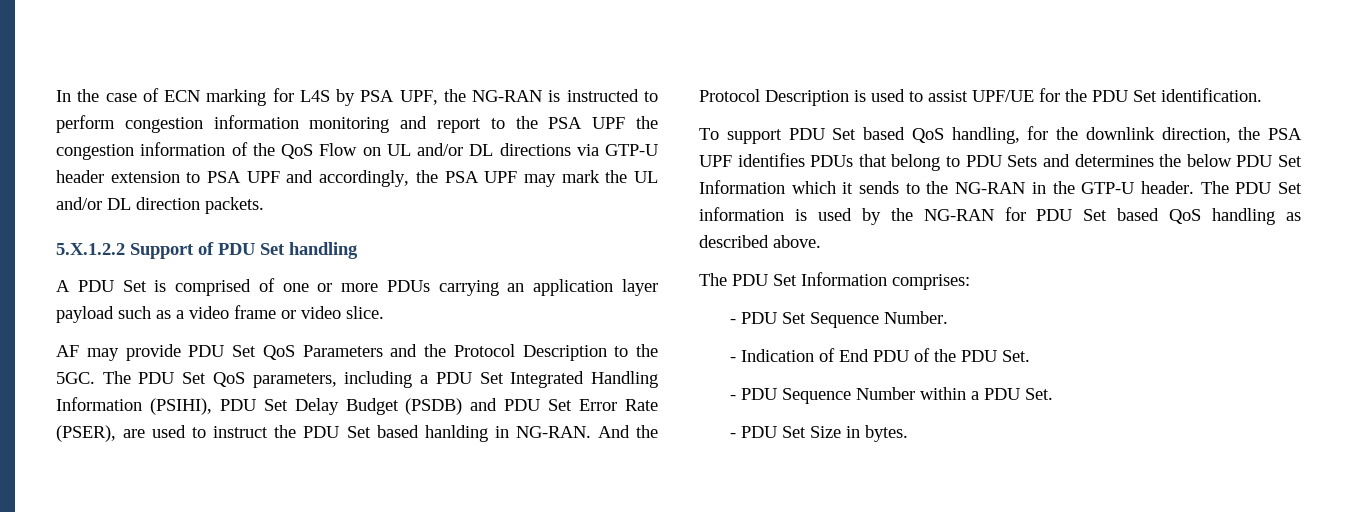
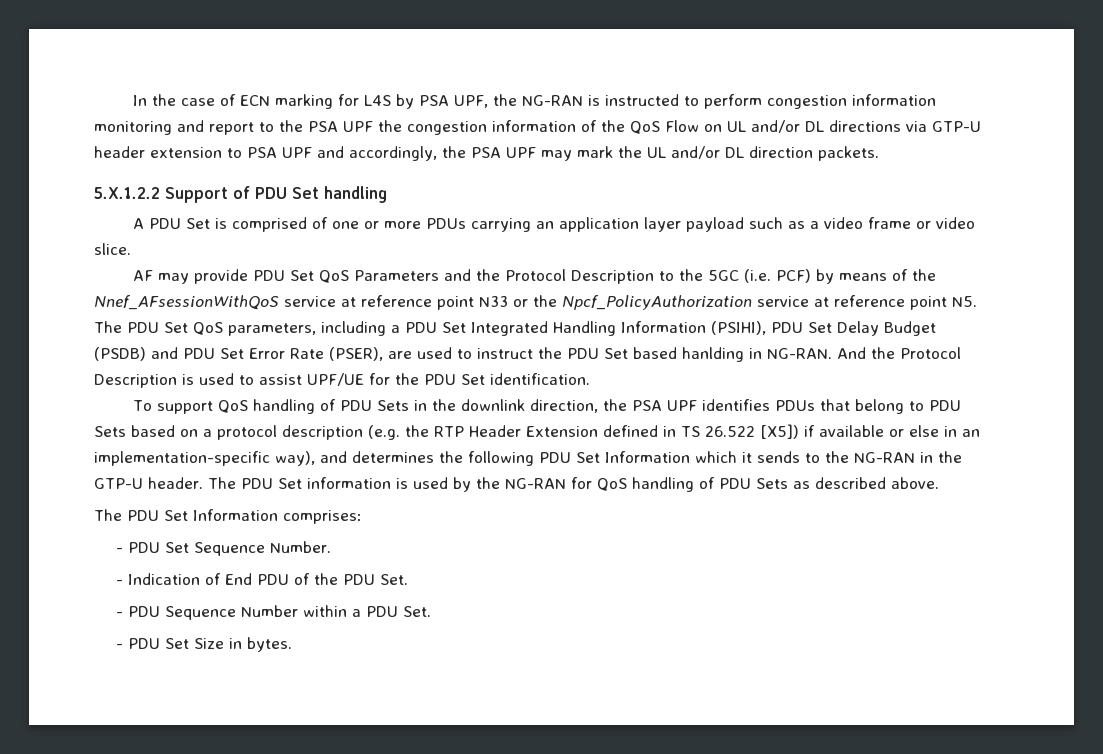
[56,372,95,384] 5GC. -> [708,269,937,284] [94,295,977,310] 5GC (i.e. PCF) by means of the Nnef_AFsessionWithQoS service at reference point N33 or the Npcf_PolicyAuthorization service at reference point N5.
[788,126,1049,144] PDU Set based QoS handling, for -> [218,399,428,414] QoS handling of PDU Sets in
(1038, 161) none -> [131,424,980,440] [94,451,315,466] based on a protocol description (e.g. the RTP Header Extension defined in TS 26.522 [X5]) if available or else in an implementation-specific way),
[1186,154,1232,167] below -> [468,451,534,466] following
[1036,208,1276,225] PDU Set based QoS handling -> [597,477,788,492] QoS handling of PDU Sets

